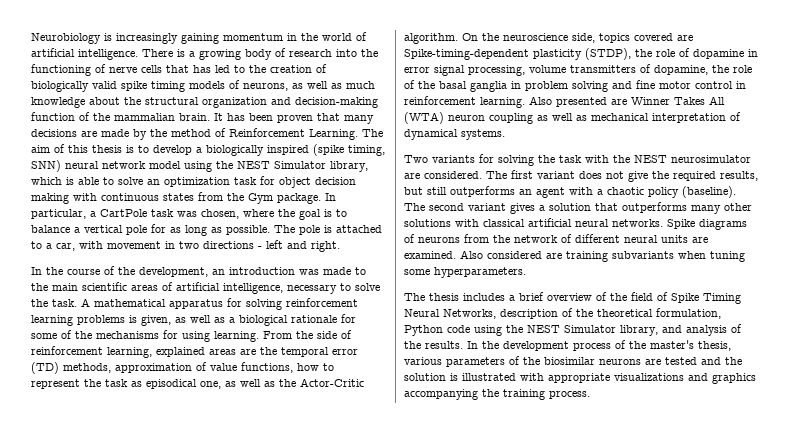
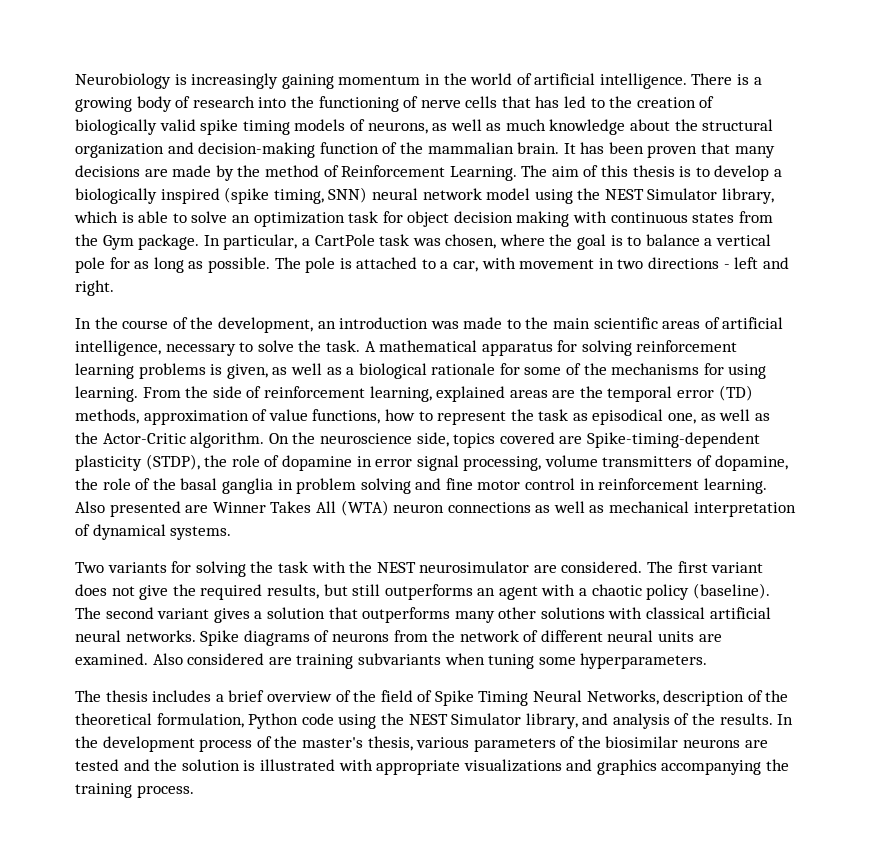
[489,113,533,124] coupling -> [447,502,531,513] connections

